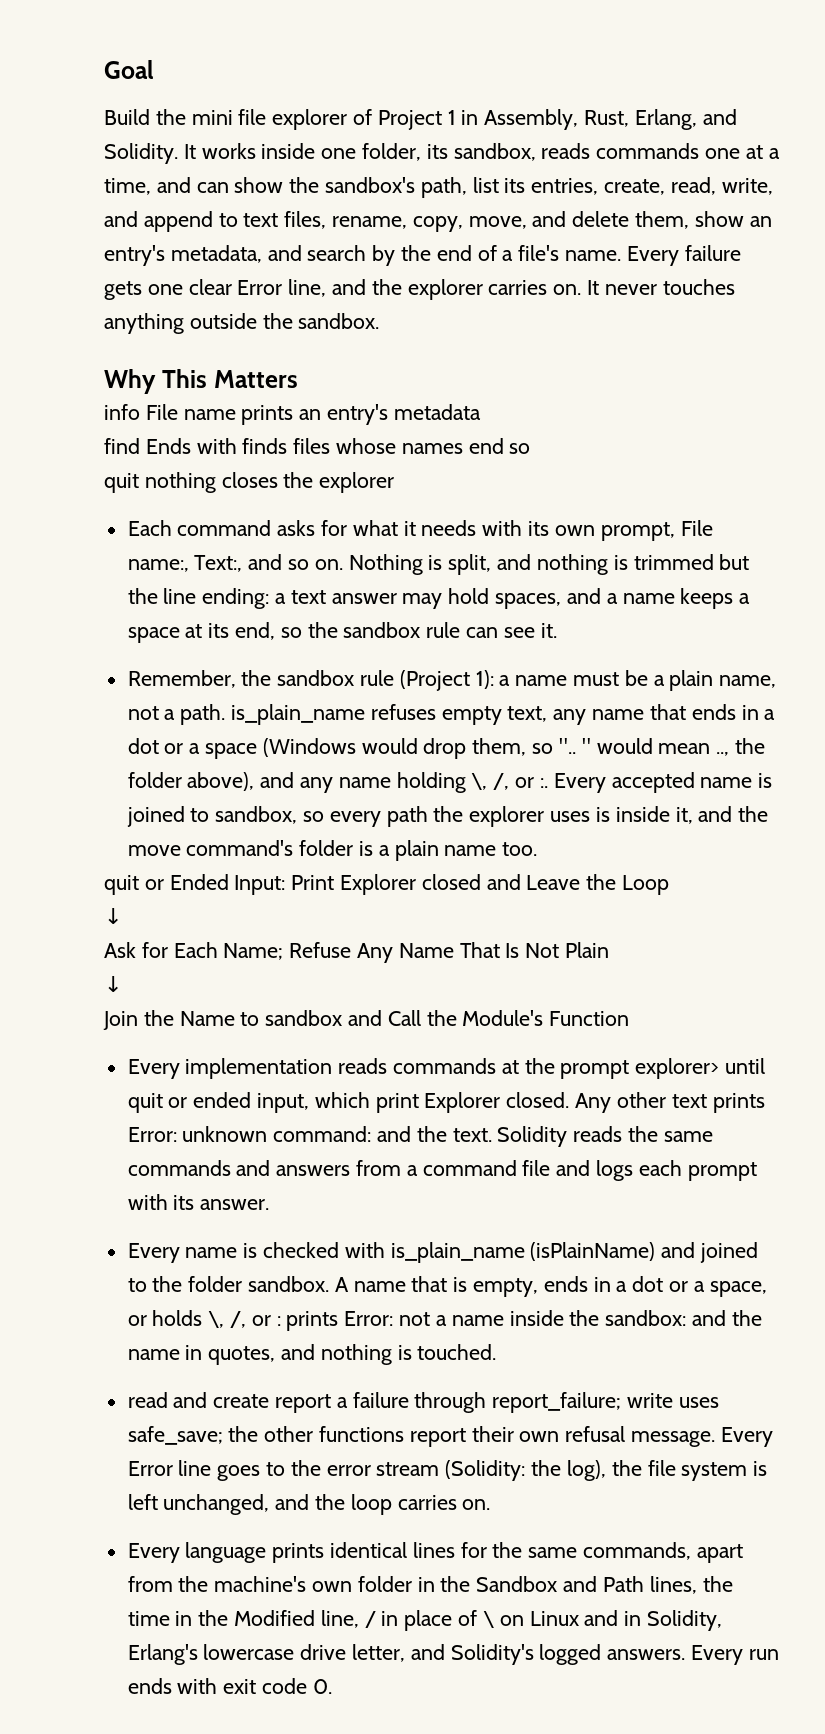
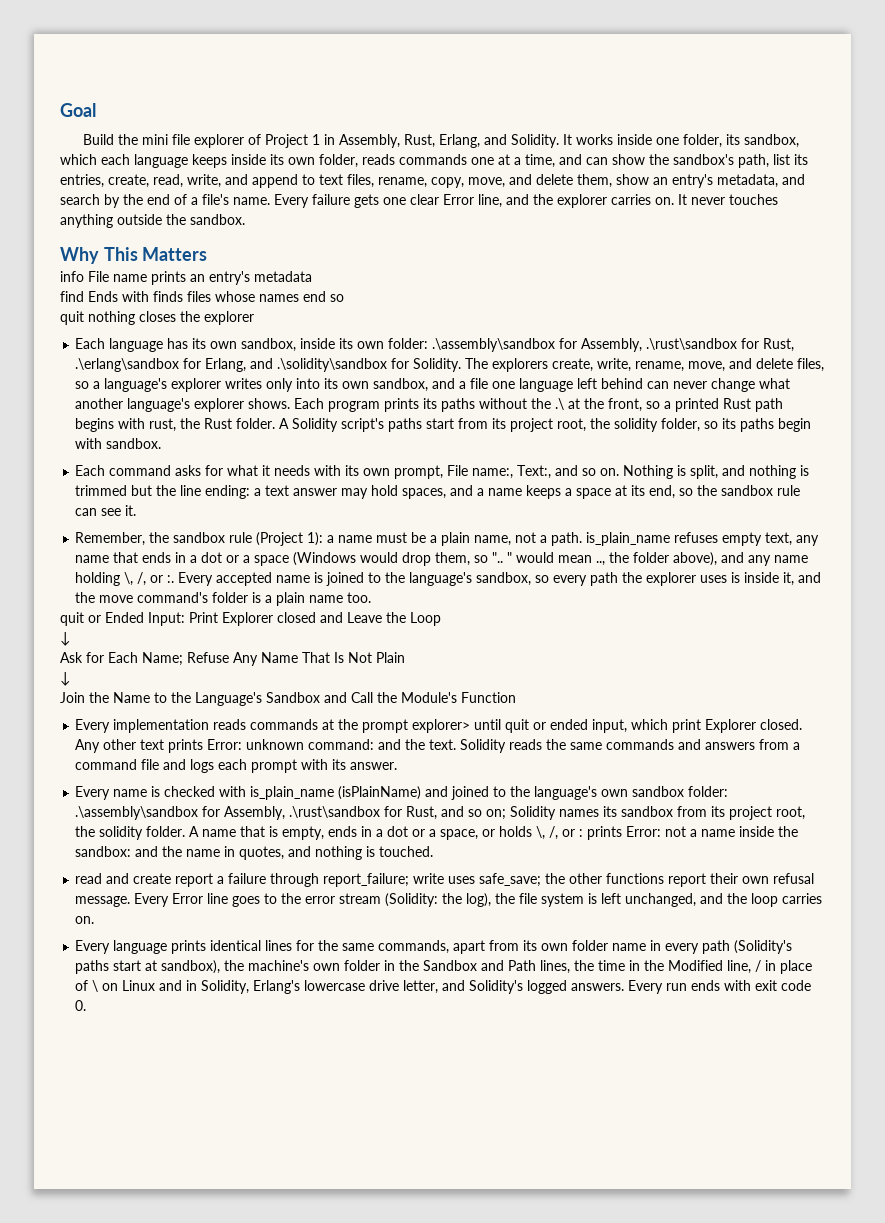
(536, 152) none -> [60,154,358,168] which each language keeps inside its own folder,
(395, 482) none -> [75,338,795,352] [75,358,825,372] [75,378,791,392] [75,398,784,412] [75,418,812,432] [75,438,162,449] // Each language has its own sandbox, inside its own folder: .\assembly\sandbox for Assembly, .\rust\sandbox for Rust, .\erlang\sandbox for Erlang, and .\solidity\sandbox for Solidity. The explorers create, write, rename, move, and delete files, so a language's explorer writes only into its own sandbox, and a file one language left behind can never change what another language's explorer shows. Each program prints its paths without the .\ at the front, so a printed Rust path begins with rust, the Rust folder. A Solidity script's paths start from its project root, the solidity folder, so its paths begin with sandbox.
(210, 815) none -> [385,572,473,586] the language's
[265,1010,343,1026] sandbox -> [171,692,320,706] the Language's Sandbox
[188,1276,330,1292] folder sandbox. -> [534,786,729,800] [75,806,806,820] [75,826,186,840] language's own sandbox folder: .\assembly\sandbox for Assembly, .\rust\sandbox for Rust, and so on; Solidity names its sandbox from its project root, the solidity folder.
(173, 1584) none -> [523,940,793,954] [75,960,221,974] its own folder name in every path (Solidity's paths start at sandbox),

